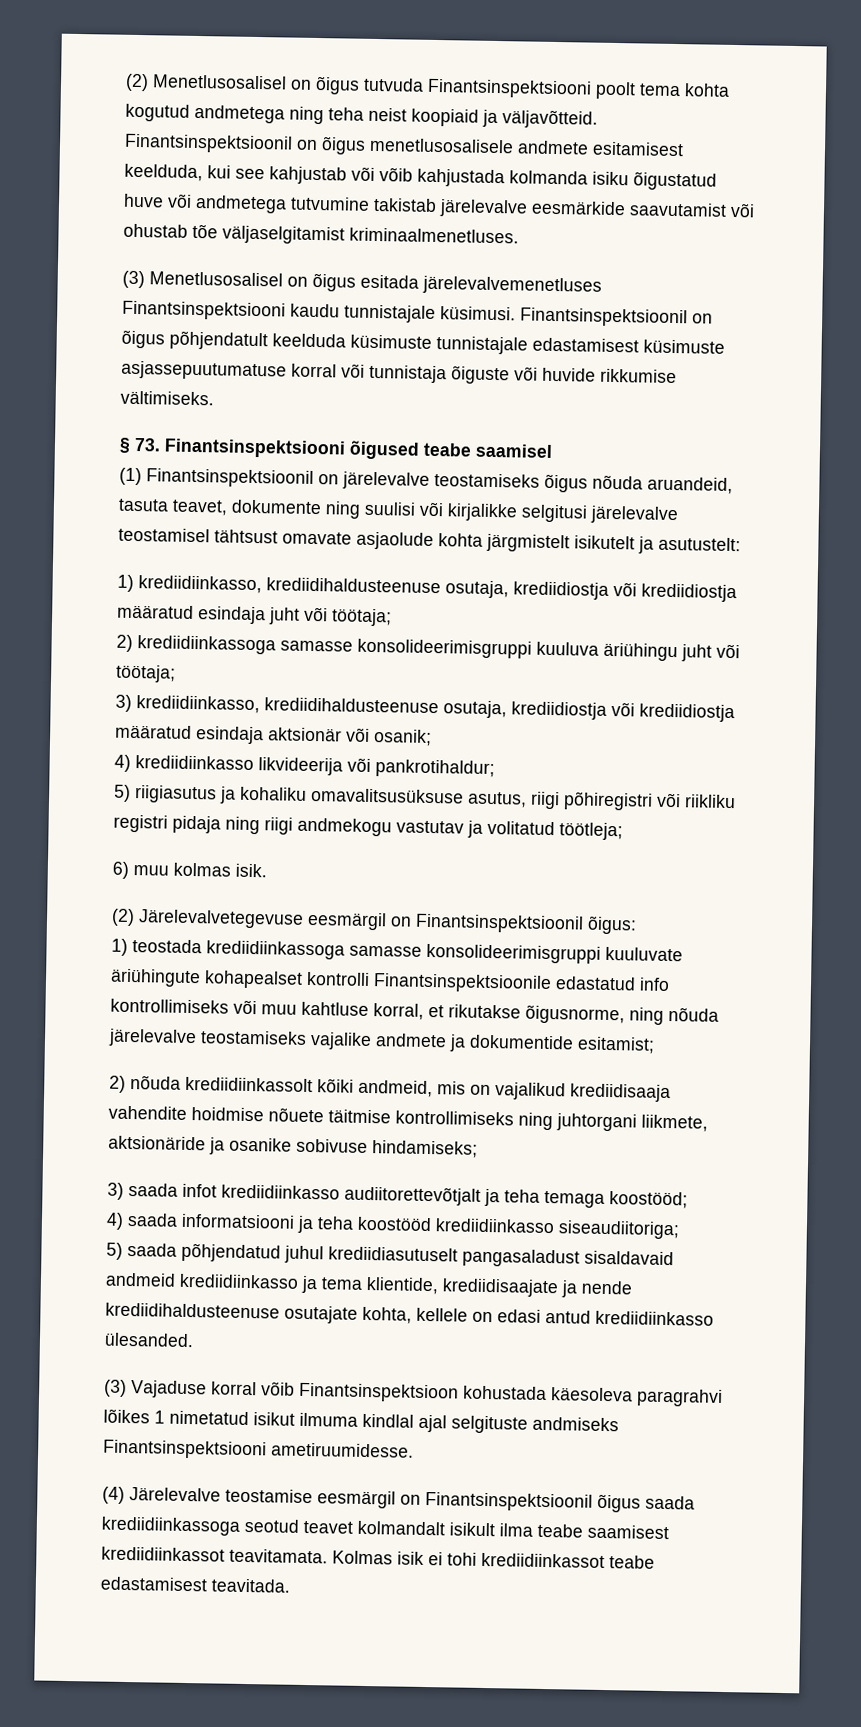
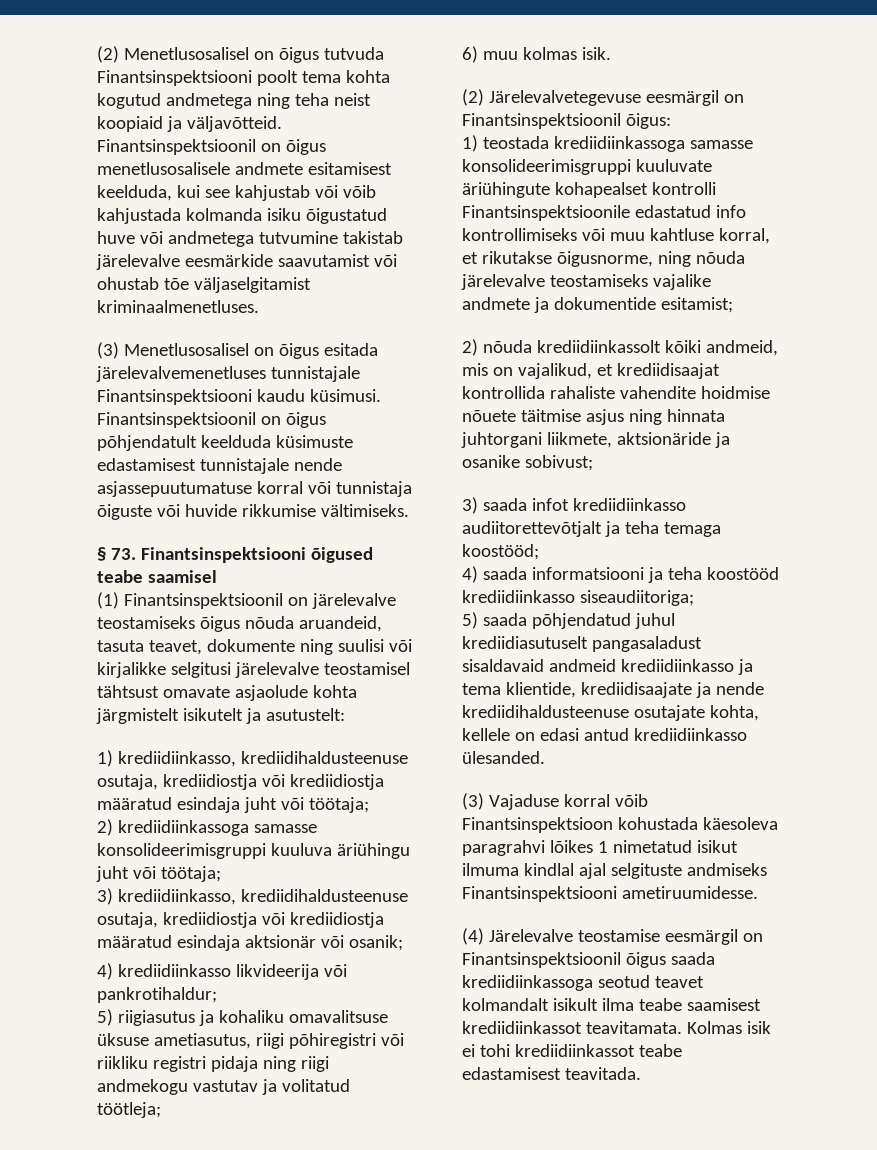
(602, 285) none -> [270,366,360,382] tunnistajale
[344,304,436,324] tunnistajale -> (305, 395) none
[436,336,725,355] tunnistajale edastamisest küsimuste -> [97,458,342,474] edastamisest tunnistajale nende
[311,787,527,808] omavalitsusüksuse asutus, -> [288,1010,388,1023] [97,1033,251,1049] omavalitsuse üksuse ametiasutus,
[495,1082,671,1103] vajalikud krediidisaaja -> [517,363,720,379] [462,386,615,399] vajalikud, et krediidisaajat kontrollida rahaliste
[395,1110,553,1131] kontrollimiseks ning -> [585,409,725,425] asjus ning hinnata
[296,1138,478,1158] sobivuse hindamiseks; -> [524,455,593,471] sobivust;

